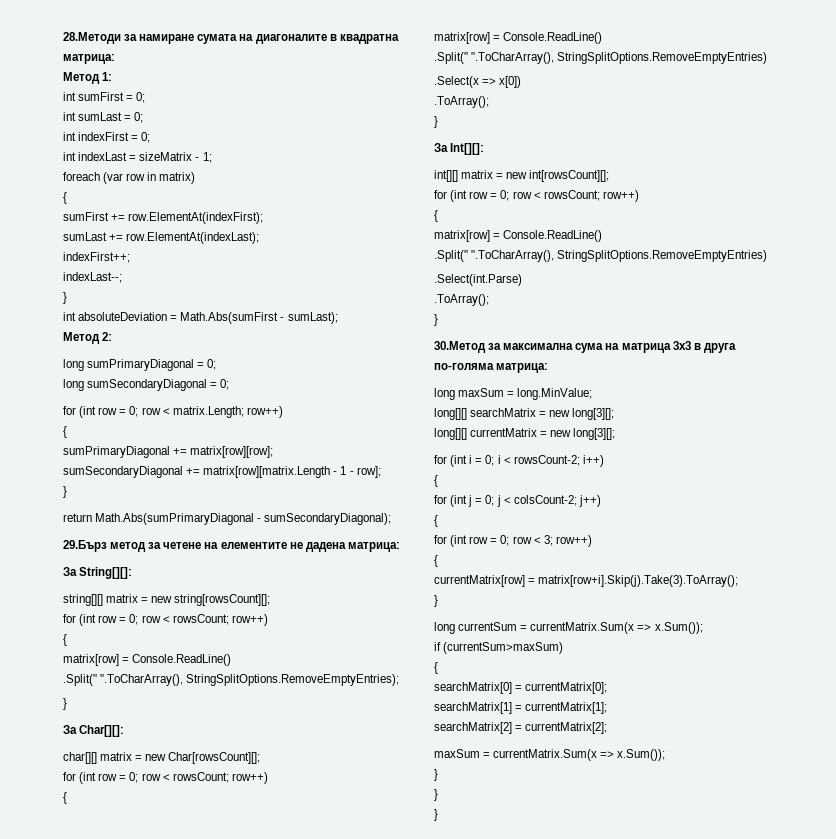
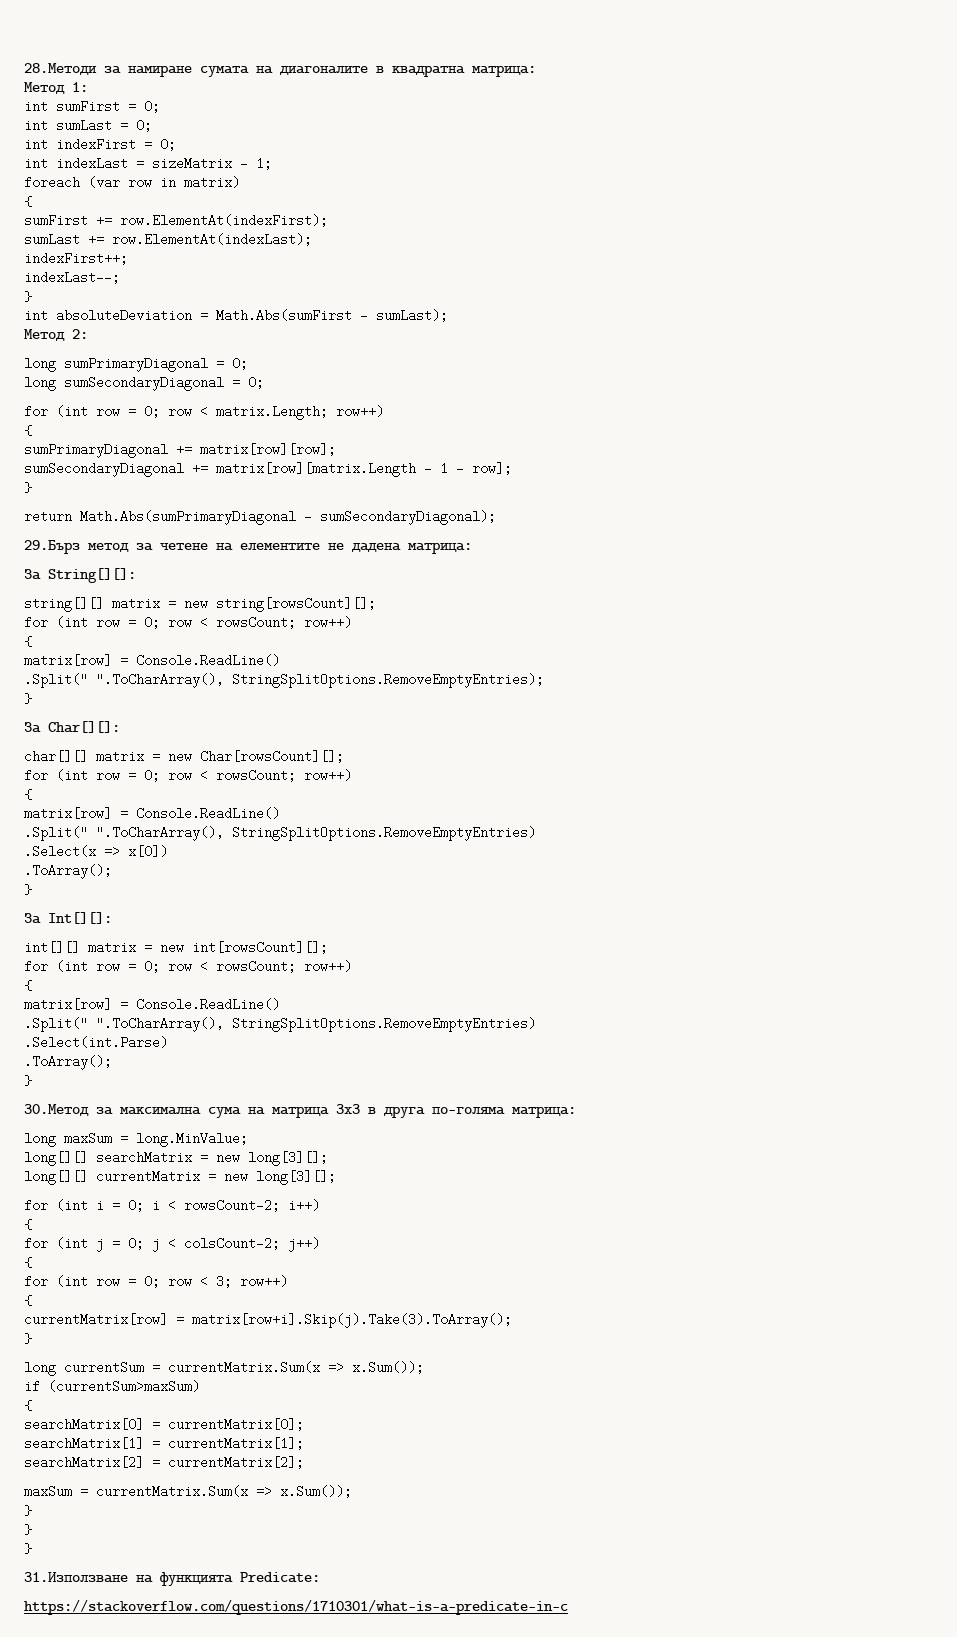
(438, 815) none -> [24,1572,320,1586] [24,1599,568,1615] // 31.Използване на функцията Predicate: // https://stackoverflow.com/questions/1710301/what-is-a-predicate-in-c

